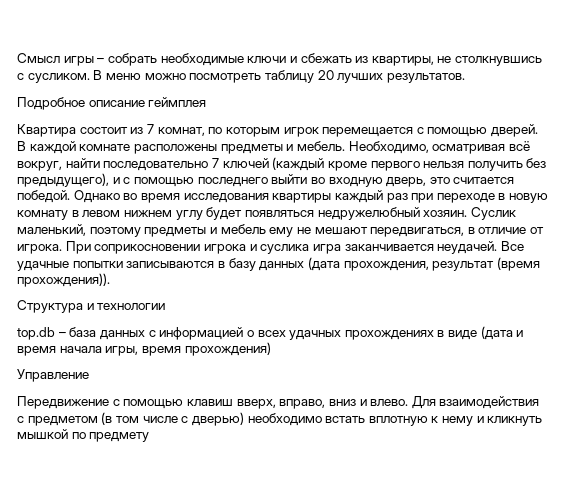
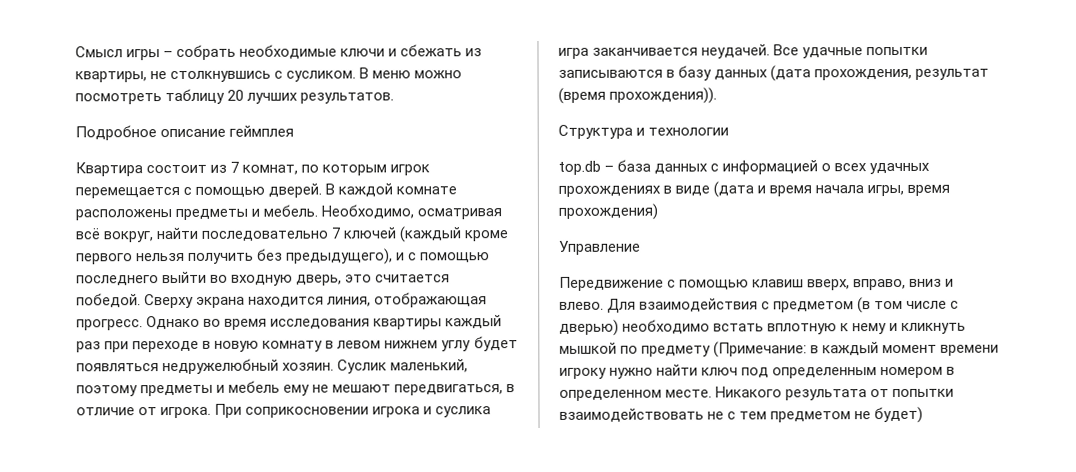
(70, 196) none -> [144,292,488,309] [76,319,143,331] Сверху экрана находится линия, отображающая прогресс.
(150, 437) none -> [713,341,1000,358] [559,363,956,379] [559,386,955,401] [559,406,924,424] (Примечание: в каждый момент времени игроку нужно найти ключ под определенным номером в определенном месте. Никакого результата от попытки взаимодействовать не с тем предметом не будет)

